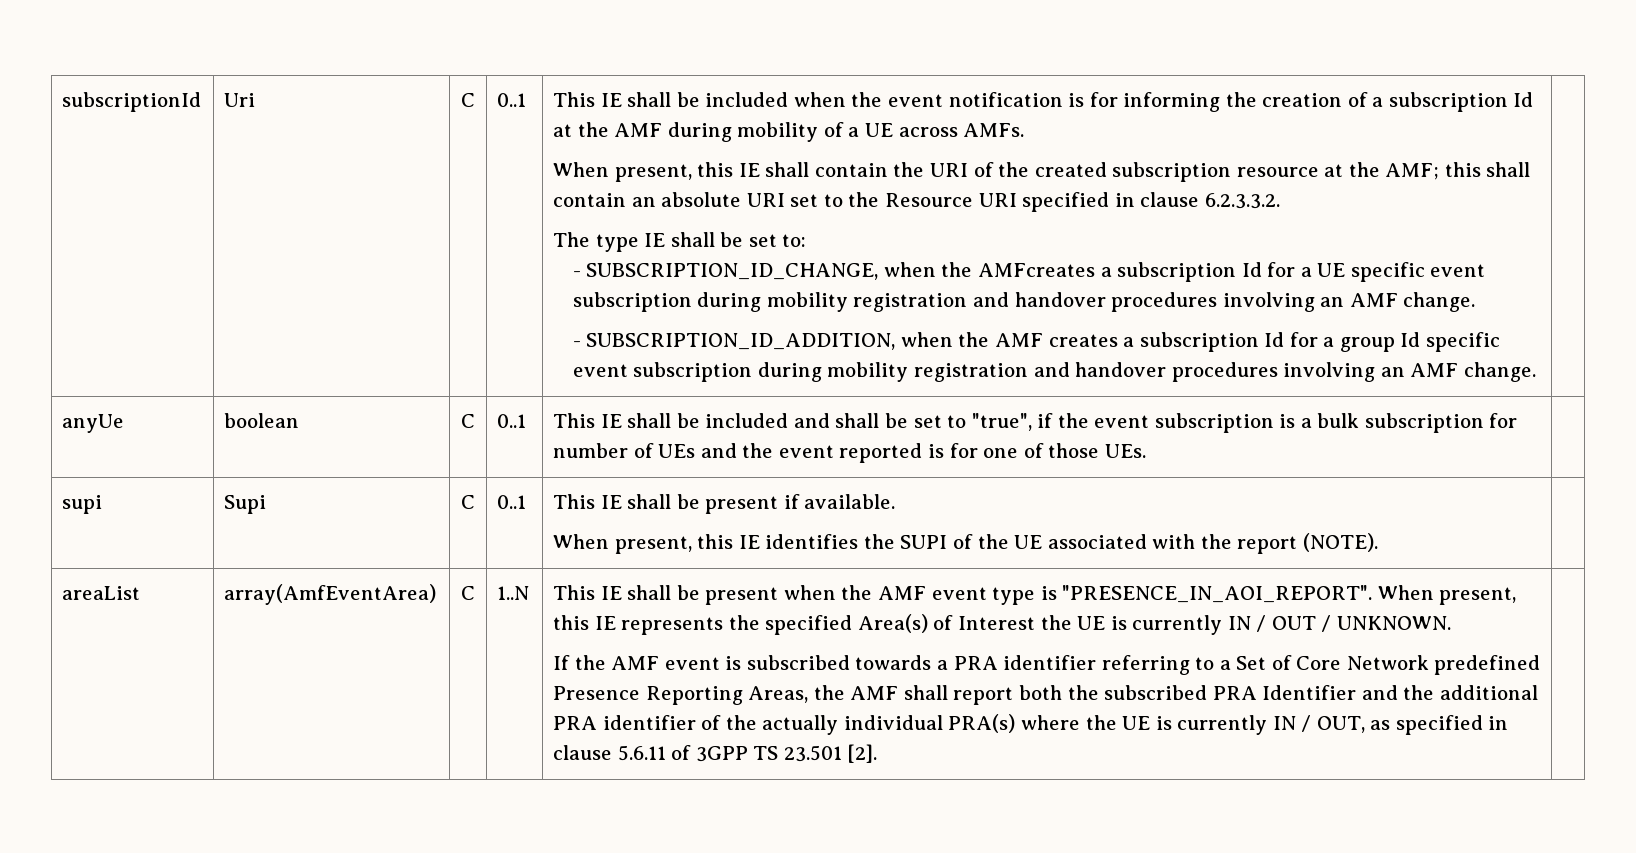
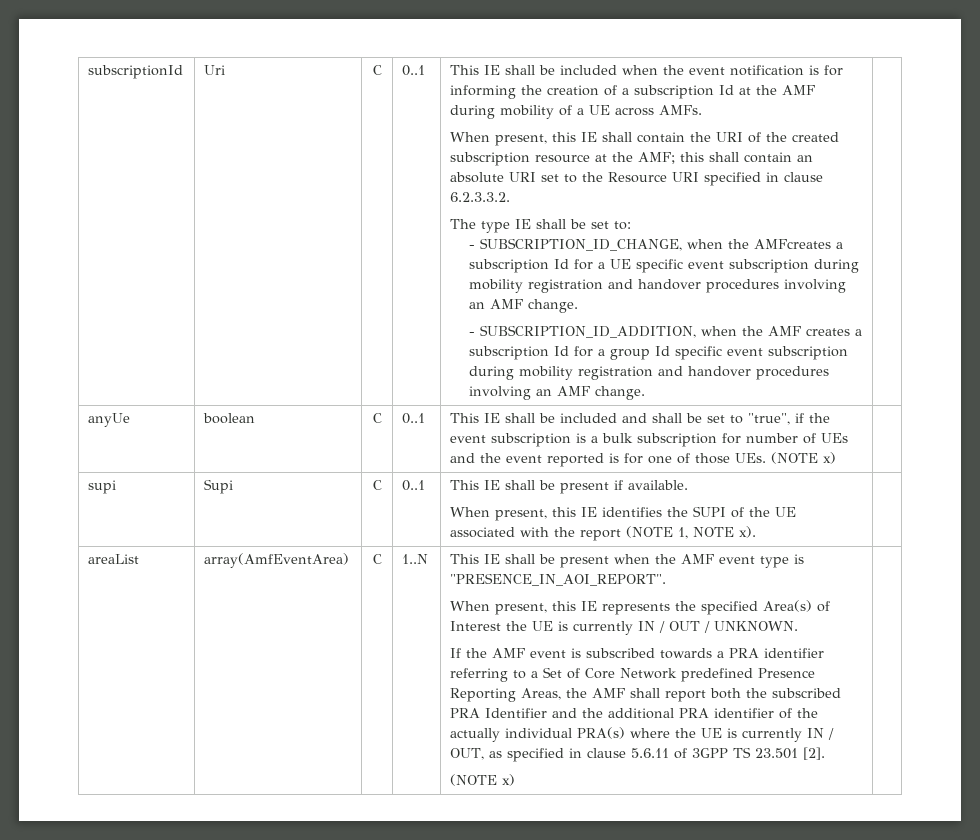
(1146, 451) none -> [771,452,837,464] (NOTE x)
[1302,533,1378,552] (NOTE). -> [626,526,757,539] (NOTE 1, NOTE x).
(1373, 594) none -> (667, 579) //
(878, 753) none -> [450,774,516,786] // (NOTE x)

